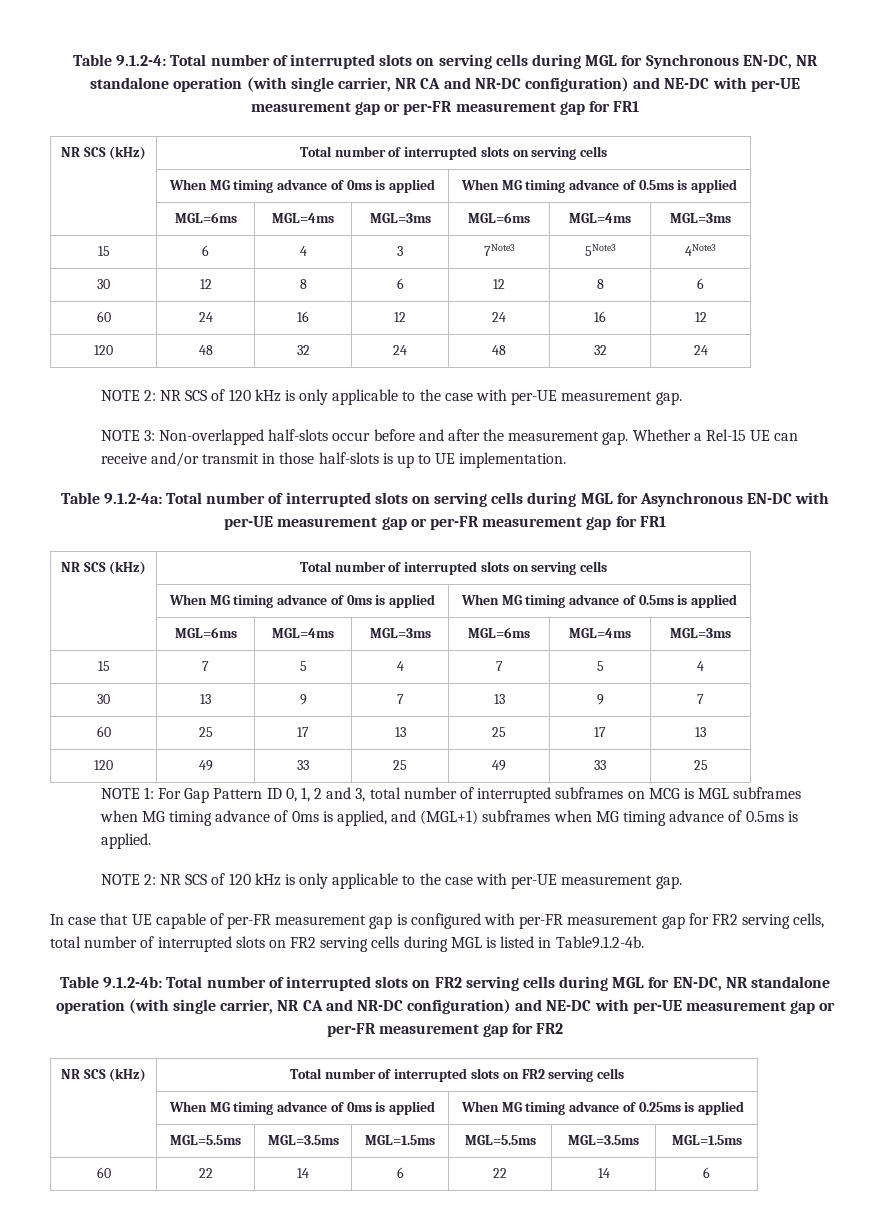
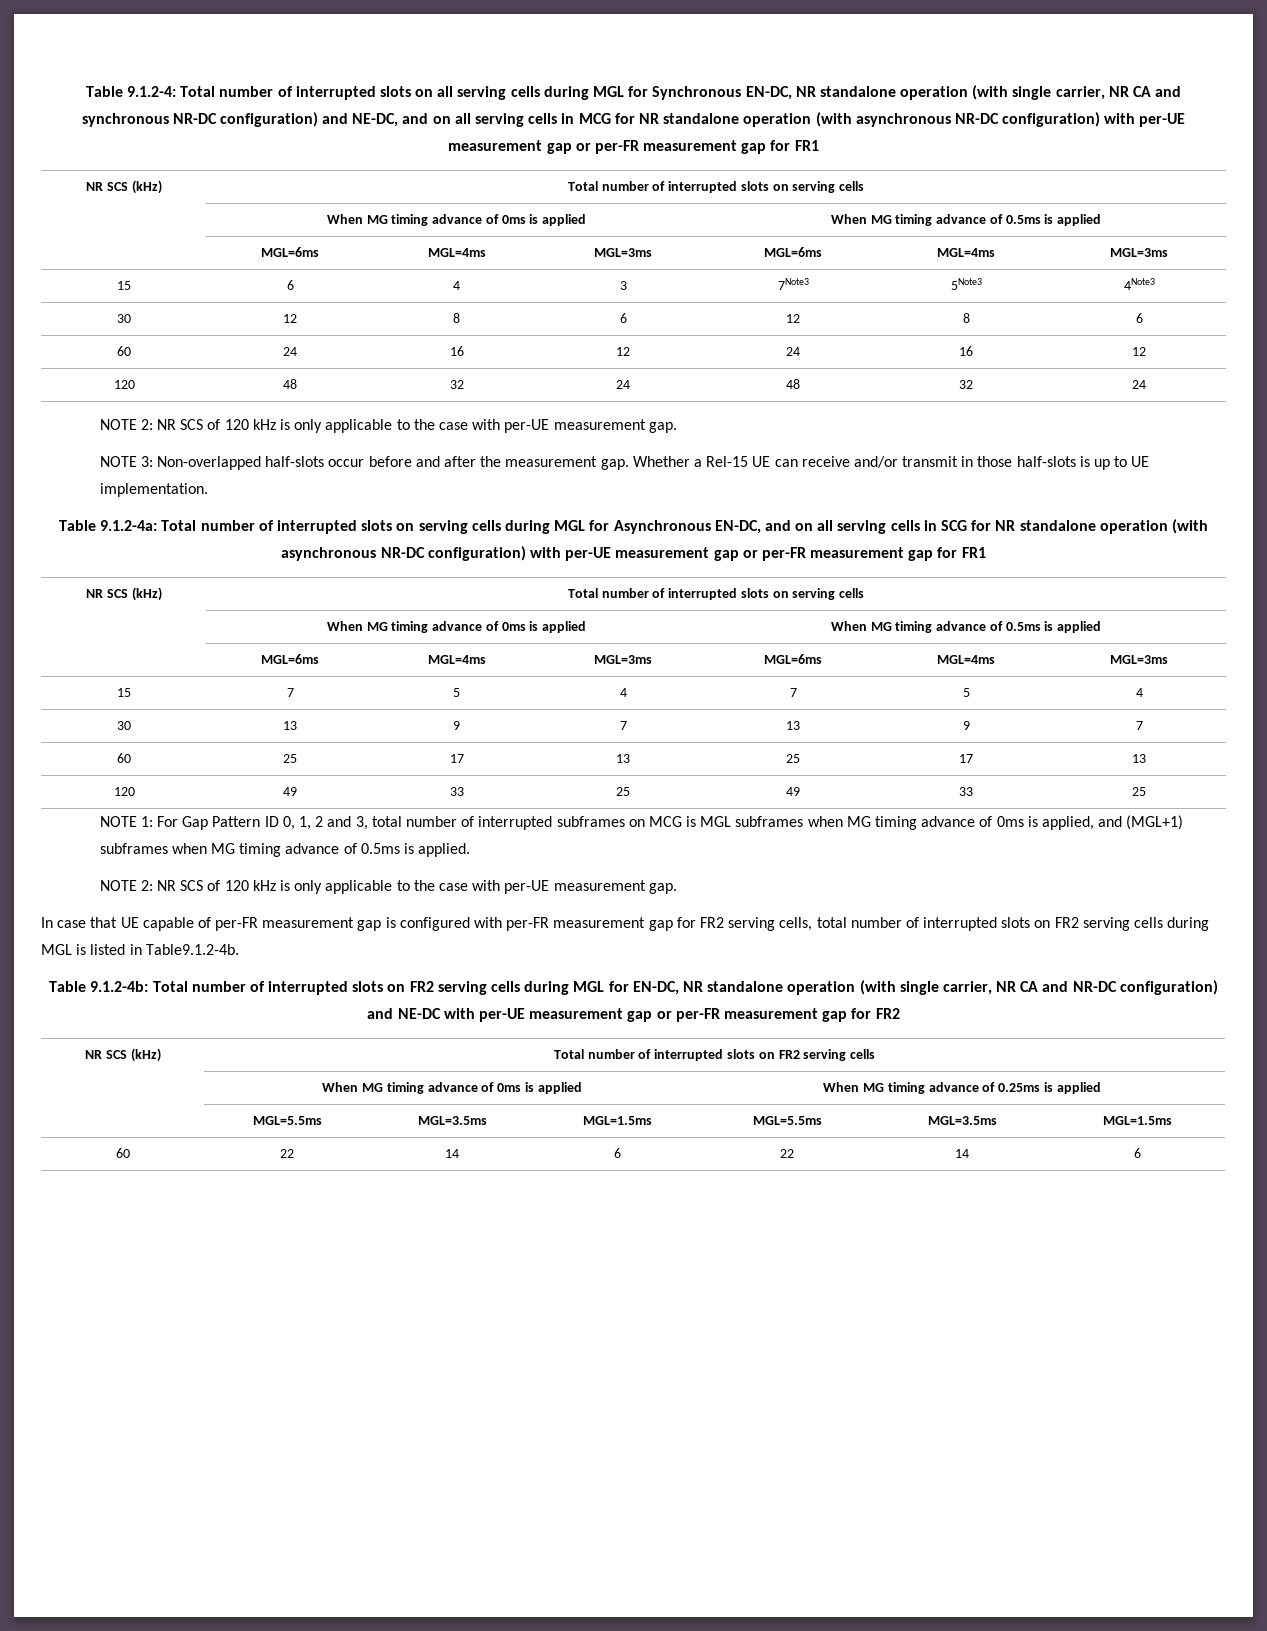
(435, 62) none -> [437,86,454,97] all
[474,77,710,92] NR-DC configuration) and NE-DC -> [81,112,1101,127] synchronous NR-DC configuration) and NE-DC, and on all serving cells in MCG for NR standalone operation (with asynchronous NR-DC configuration)
[747,493,793,504] EN-DC -> [714,519,1208,534] [281,546,526,561] EN-DC, and on all serving cells in SCG for NR standalone operation (with asynchronous NR-DC configuration)

